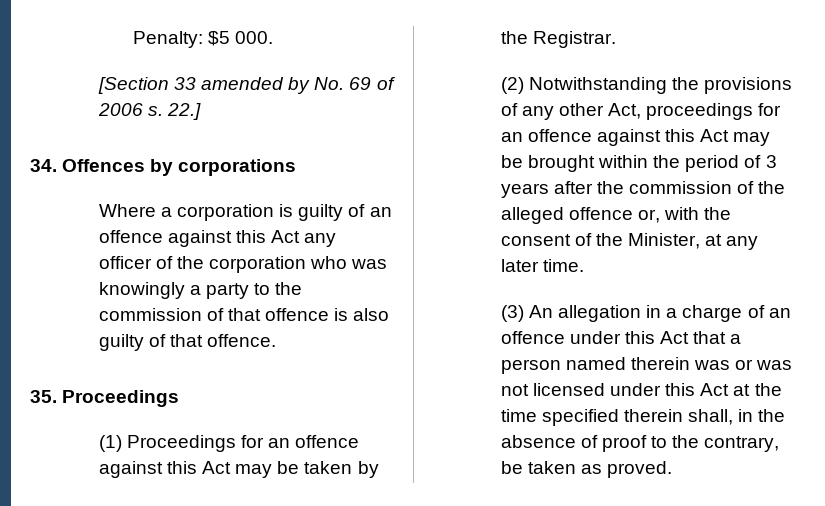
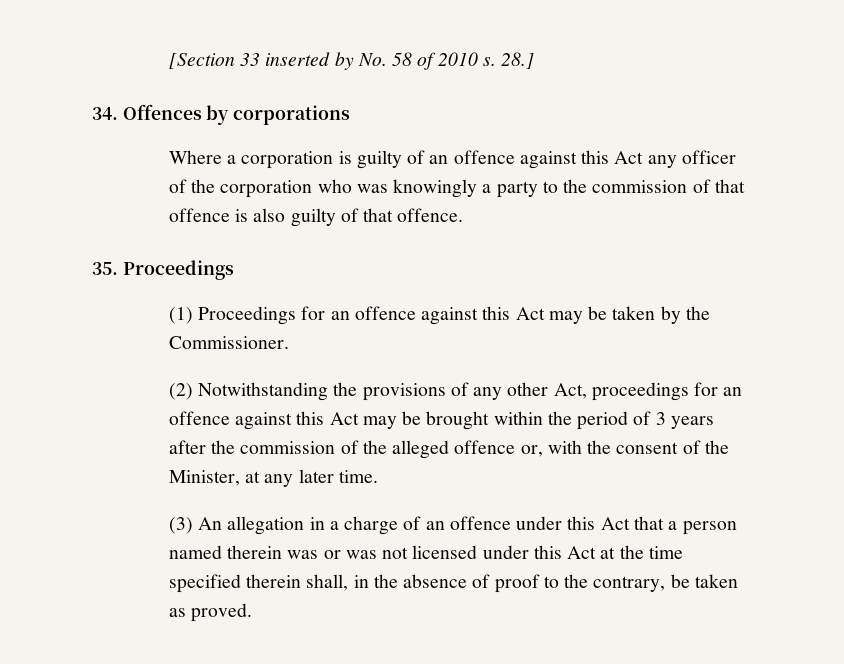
[133,31,274,48] Penalty: $5 000. // -> (168, 61) none
[200,77,284,90] amended -> [265,52,331,66] inserted
[349,77,395,90] [97,103,201,120] 69 of 2006 s. 22.] -> [392,52,535,70] 58 of 2010 s. 28.]
[532,31,616,48] Registrar. -> [168,336,289,349] Commissioner.

